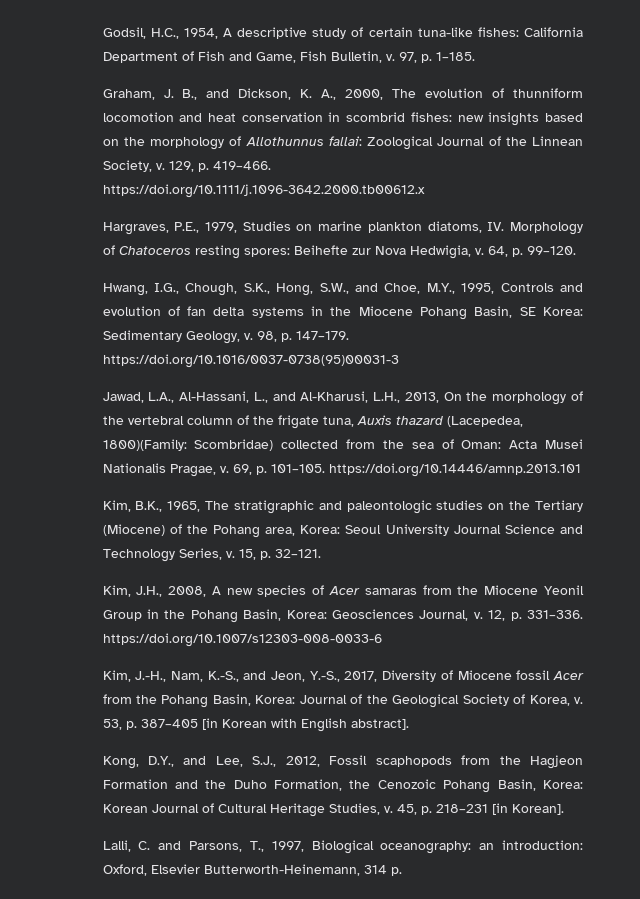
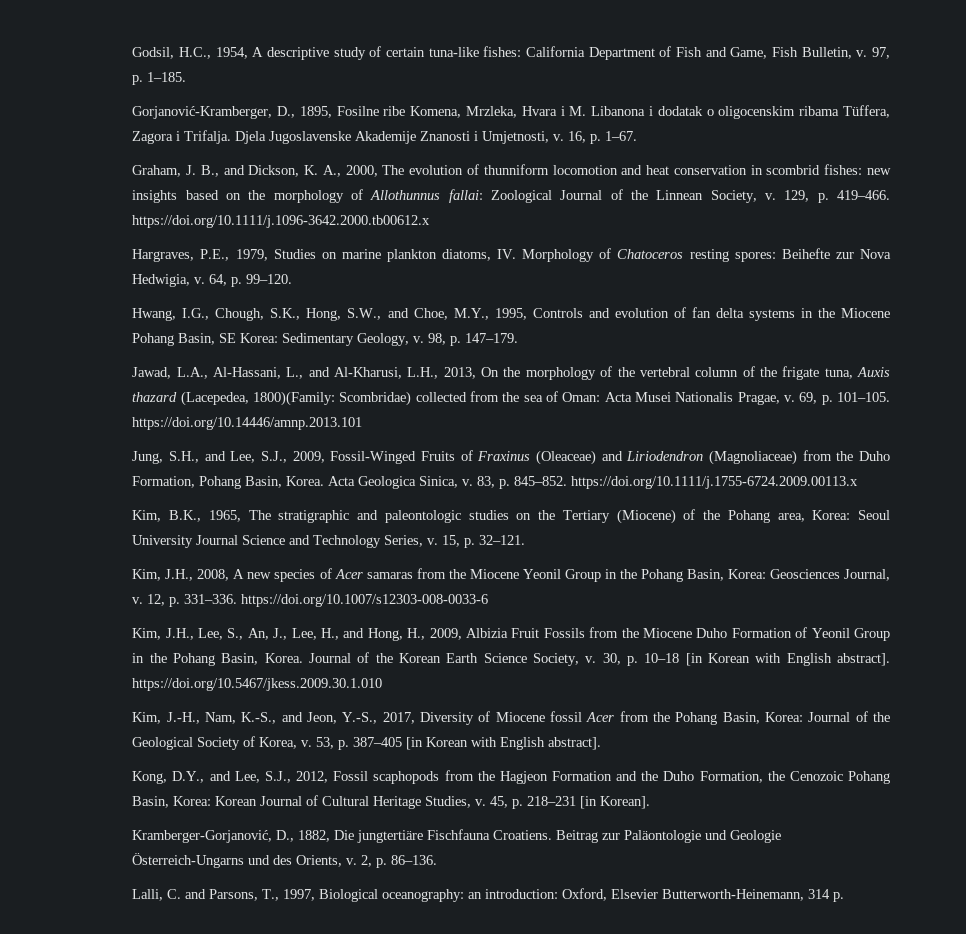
(475, 56) none -> [132,105,891,119] [132,130,638,144] // Gorjanović-Kramberger, D., 1895, Fosilne ribe Komena, Mrzleka, Hvara i M. Libanona i dodatak o oligocenskim ribama Tüffera, Zagora i Trifalja. Djela Jugoslavenske Akademije Znanosti i Umjetnosti, v. 16, p. 1–67.
[102,354,399,368] https://doi.org/10.1016/0037-0738(95)00031-3 -> (519, 338) none
(581, 470) none -> [132,450,891,465] [132,476,859,489] // Jung, S.H., and Lee, S.J., 2009, Fossil-Winged Fruits of Fraxinus (Oleaceae) and Liriodendron (Magnoliaceae) from the Duho Formation, Pohang Basin, Korea. Acta Geologica Sinica, v. 83, p. 845–852. https://doi.org/10.1111/j.1755-6724.2009.00113.x
(382, 640) none -> [132,627,891,641] [132,652,891,666] [132,678,383,691] // Kim, J.H., Lee, S., An, J., Lee, H., and Hong, H., 2009, Albizia Fruit Fossils from the Miocene Duho Formation of Yeonil Group in the Pohang Basin, Korea. Journal of the Korean Earth Science Society, v. 30, p. 10–18 [in Korean with English abstract]. https://doi.org/10.5467/jkess.2009.30.1.010
(564, 809) none -> [132,829,782,843] [132,853,438,868] // Kramberger-Gorjanović, D., 1882, Die jungtertiäre Fischfauna Croatiens. Beitrag zur Paläontologie und Geologie Österreich-Ungarns und des Orients, v. 2, p. 86–136.

